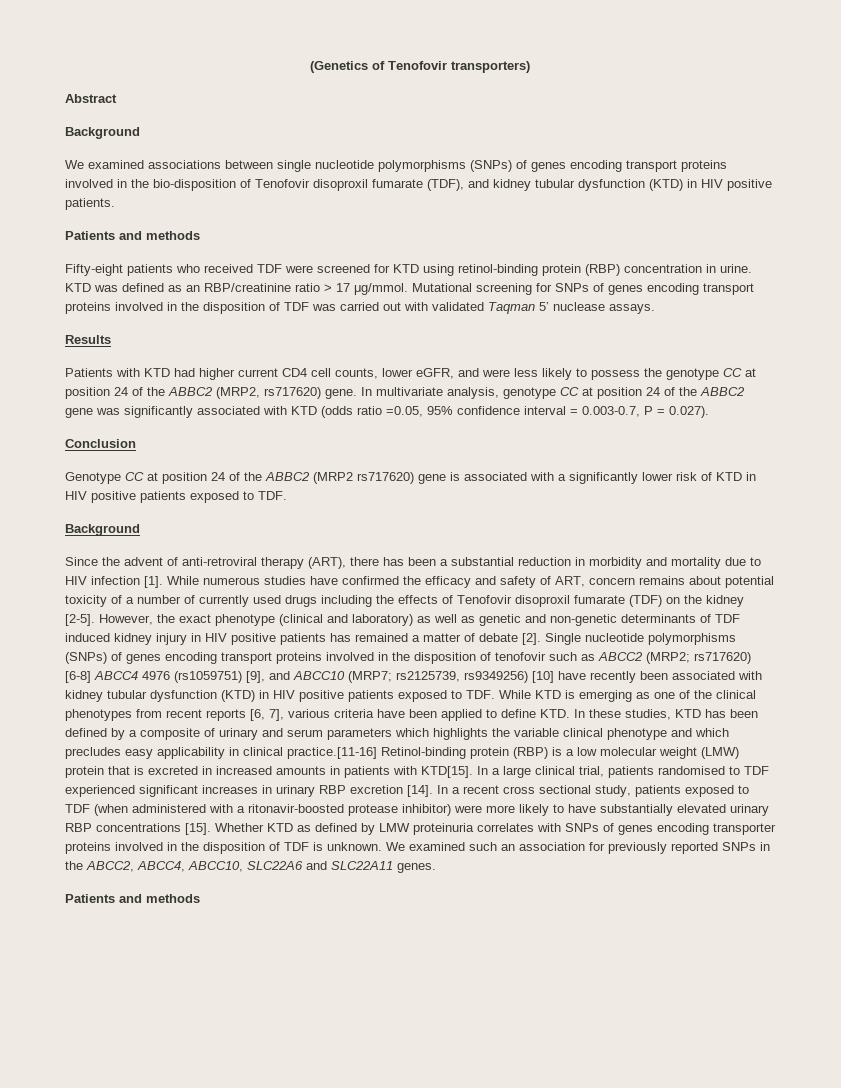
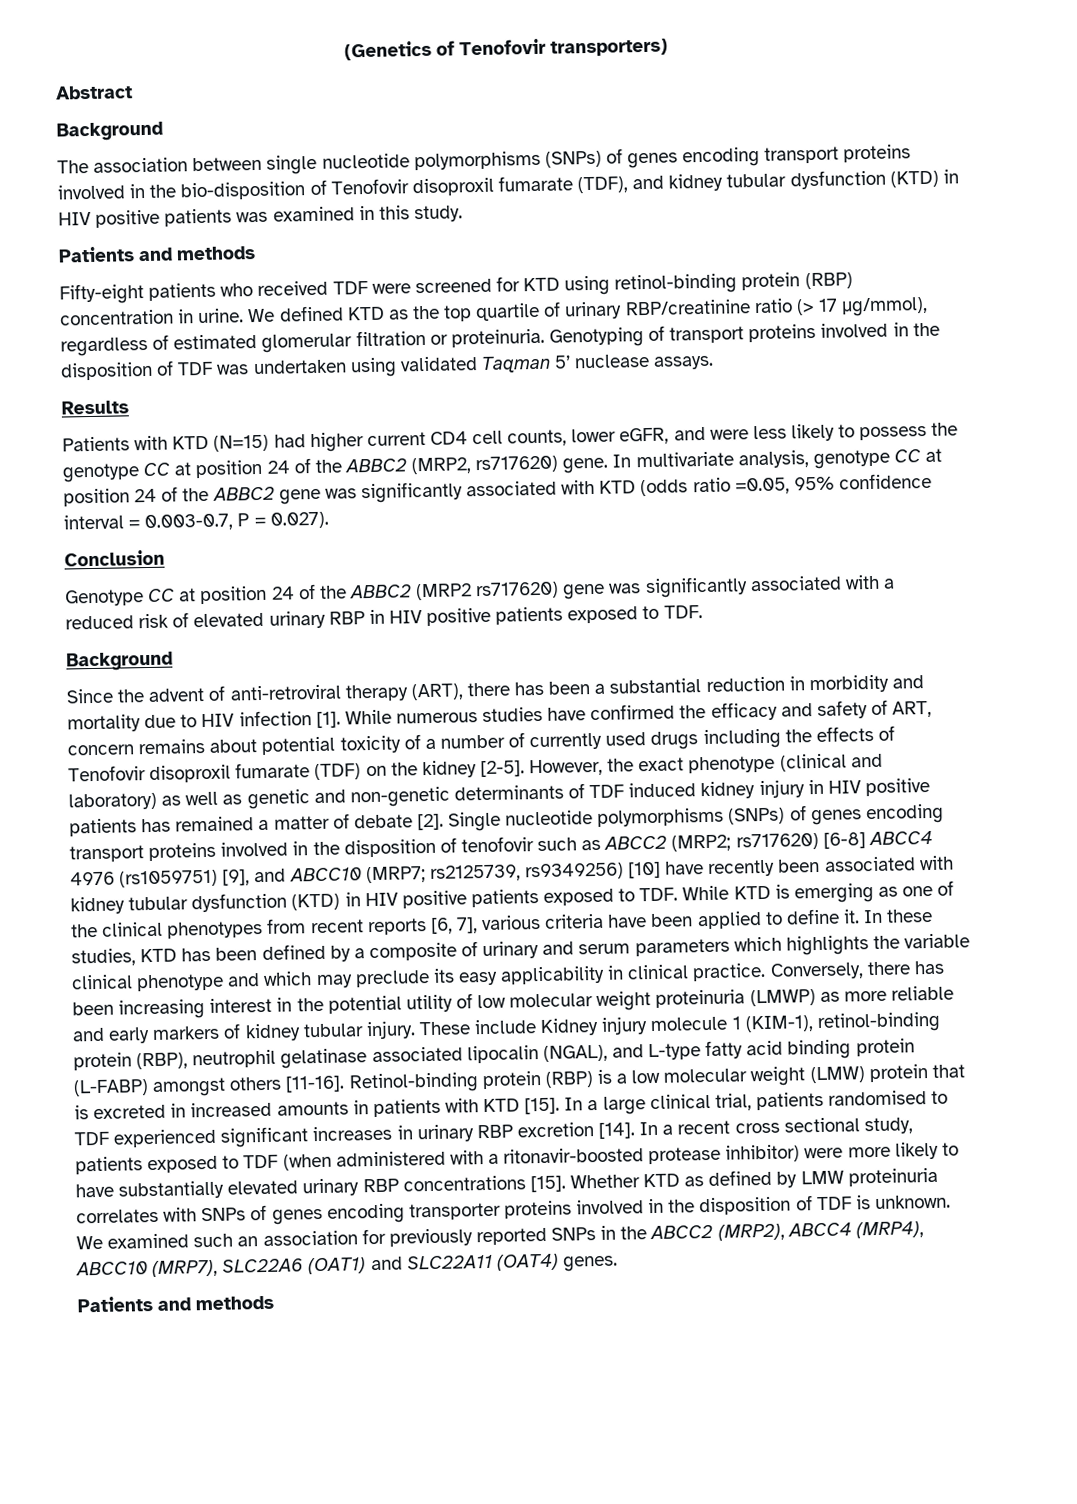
[65,160,221,169] We examined associations -> [57,157,189,174] The association
[65,198,115,210] patients. -> [164,205,463,227] patients was examined in this study.
[65,283,699,295] KTD was defined as an RBP/creatinine ratio > 17 μg/mmol. Mutational screening for SNPs of genes encoding -> [247,296,929,323] [60,325,666,357] We defined KTD as the top quartile of urinary RBP/creatinine ratio (> 17 μg/mmol), regardless of estimated glomerular filtration or proteinuria. Genotyping of
[340,302,428,311] carried out with -> [252,357,397,378] undertaken using
(170, 372) none -> [213,434,270,452] (N=15)
[450,472,460,481] is -> [608,576,748,599] was significantly
[569,472,742,484] significantly lower risk of KTD -> [65,610,365,630] reduced risk of elevated urinary RBP
[540,709,570,718] KTD. -> [842,909,860,924] it.
[65,747,121,759] precludes -> [315,968,455,989] may preclude its
[287,747,377,759] practice.[11-16] -> [692,960,945,982] [72,985,954,1020] [72,1011,941,1044] [73,1038,915,1071] [73,1075,346,1097] practice. Conversely, there has been increasing interest in the potential utility of low molecular weight proteinuria (LMWP) as more reliable and early markers of kidney tubular injury. These include Kidney injury molecule 1 (KIM-1), retinol-binding protein (RBP), neutrophil gelatinase associated lipocalin (NGAL), and L-type fatty acid binding protein (L-FABP) amongst others [11-16].
[421,766,473,778] KTD[15]. -> [483,1097,561,1115] KTD [15].
[86,861,303,872] ABCC2, ABCC4, ABCC10, SLC22A6 -> [650,1221,924,1241] [76,1257,367,1278] ABCC2 (MRP2), ABCC4 (MRP4), ABCC10 (MRP7), SLC22A6 (OAT1)
(393, 865) none -> [496,1253,559,1271] (OAT4)

